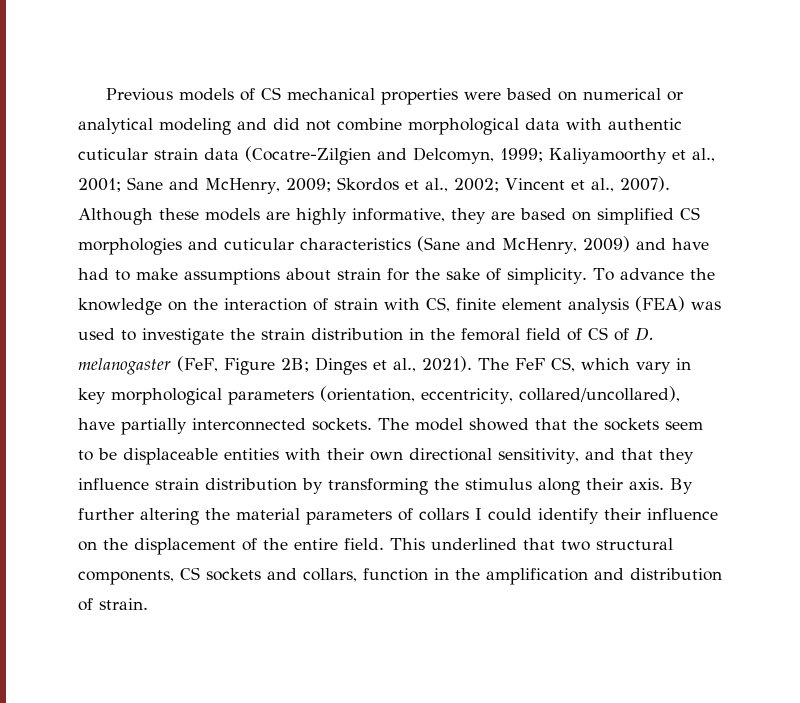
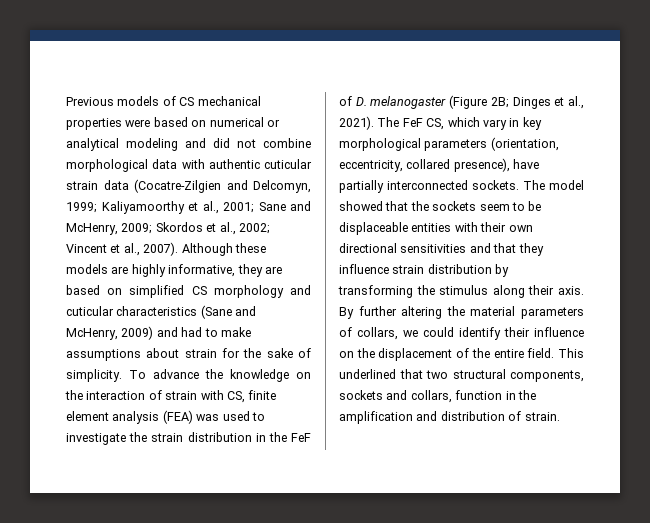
[78,238,182,255] morphologies -> [213,285,284,298] morphology
[671,238,709,250] have -> (178, 332) none
[461,327,608,341] femoral field of CS -> [291,433,311,442] FeF
[177,356,275,375] (FeF, Figure -> [449,95,488,109] (Figure
[518,386,680,402] collared/uncollared), -> [406,158,510,172] collared presence),
[498,448,579,464] sensitivity, -> [400,244,467,253] sensitivities
[419,508,482,521] collars I -> [357,327,418,340] collars, we
[180,567,200,580] CS -> (584, 376) none

